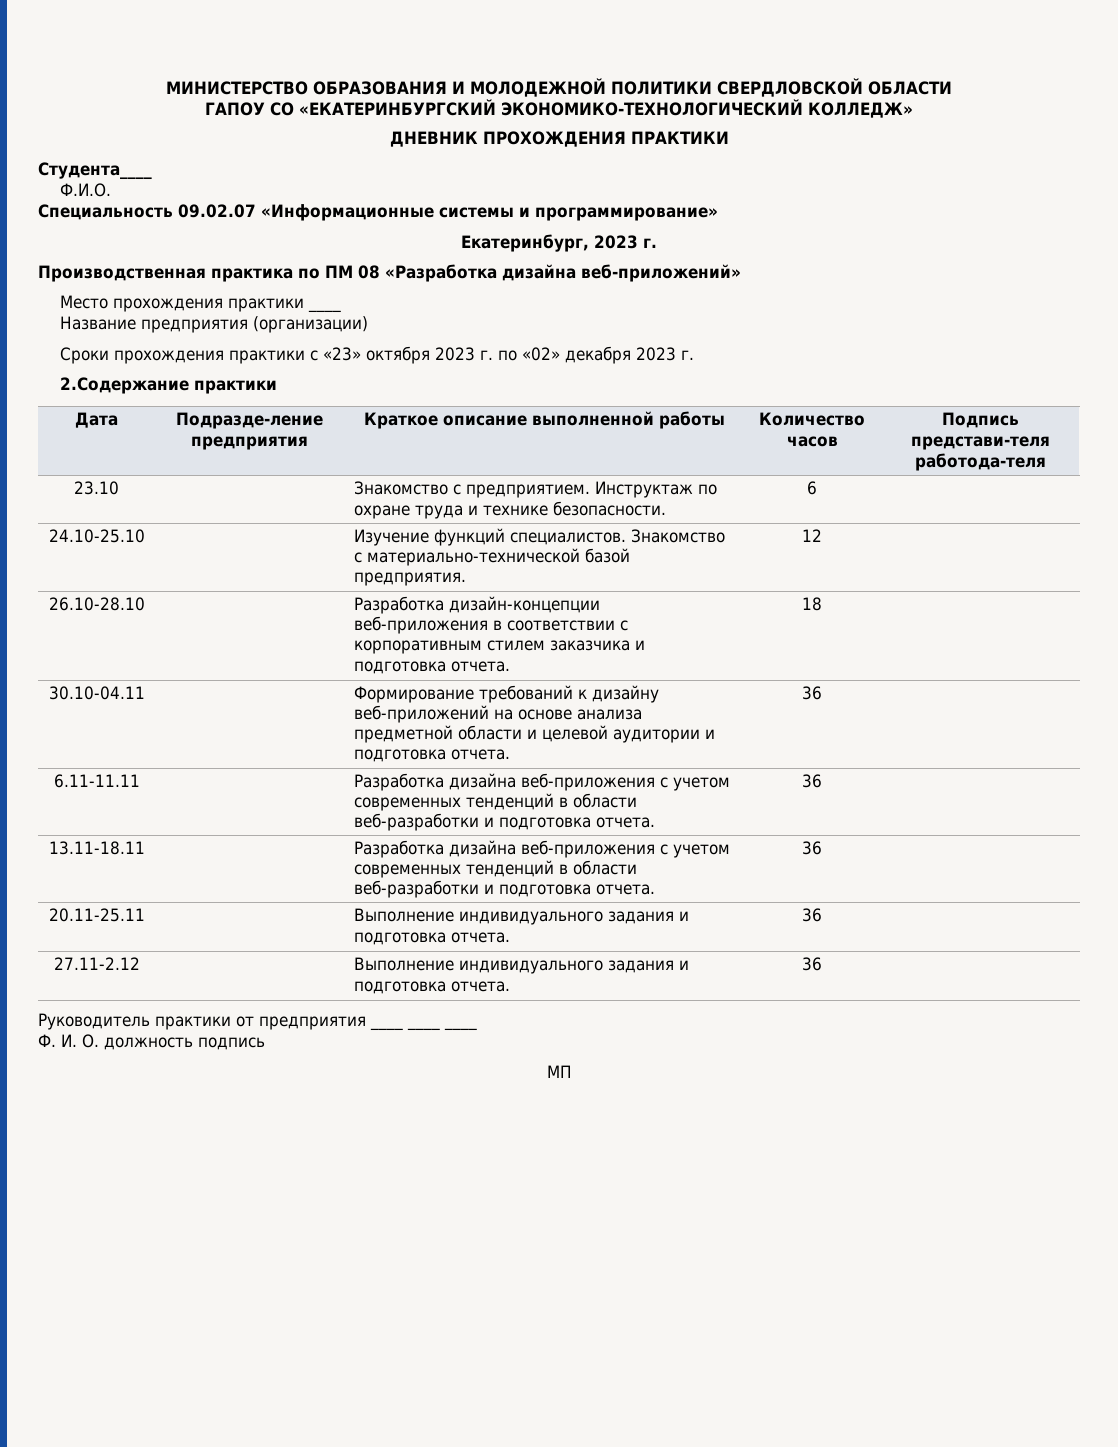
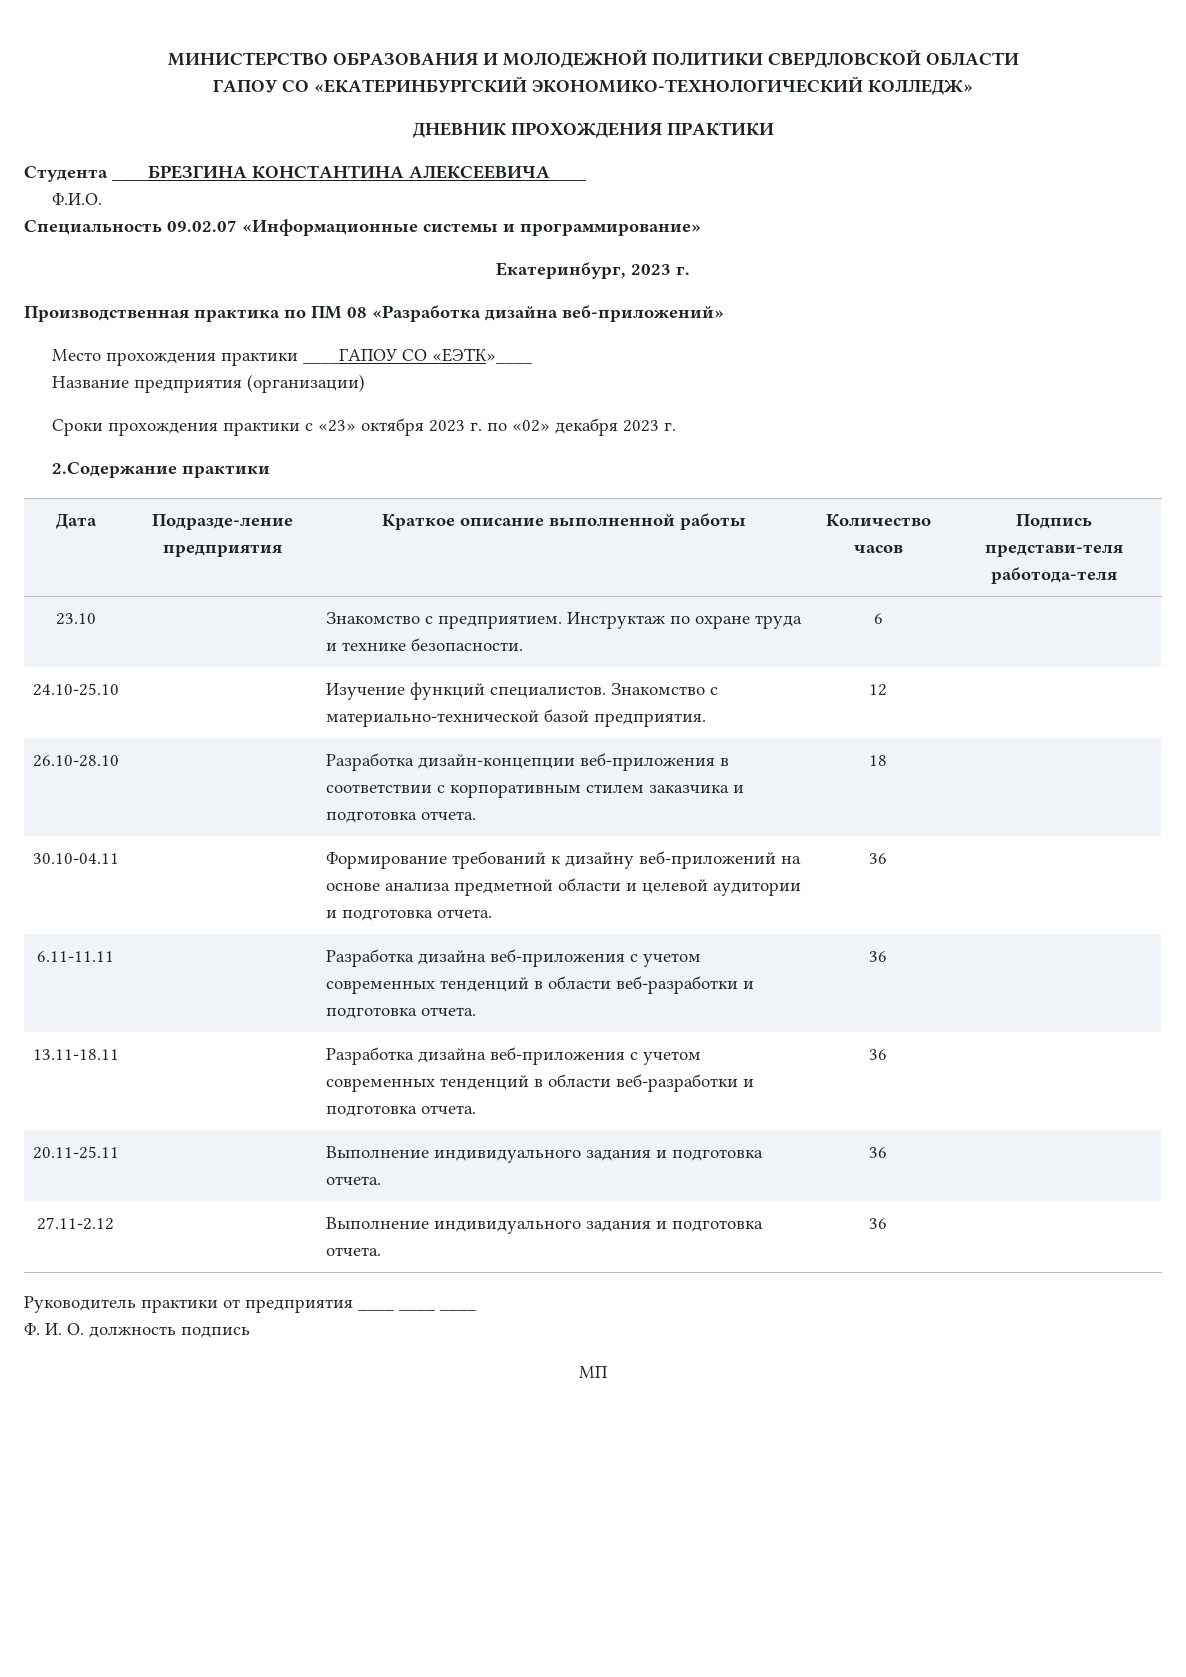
[38,162,152,180] Студента____ -> [24,165,586,182] Студента ____БРЕЗГИНА КОНСТАНТИНА АЛЕКСЕЕВИЧА____
[308,308,342,313] ____ -> [302,348,532,364] ____ГАПОУ СО «ЕЭТК»____

